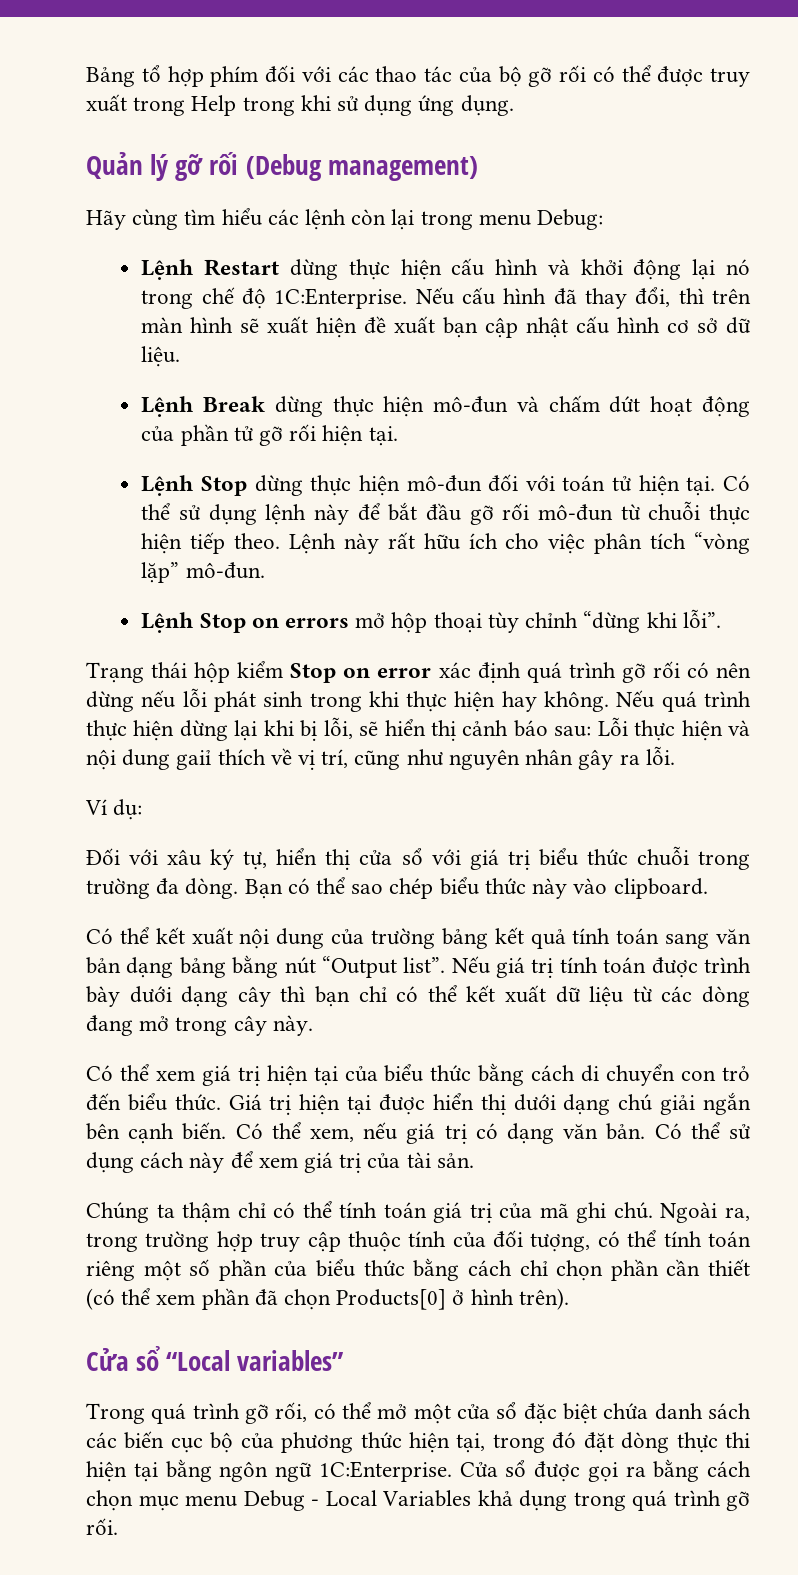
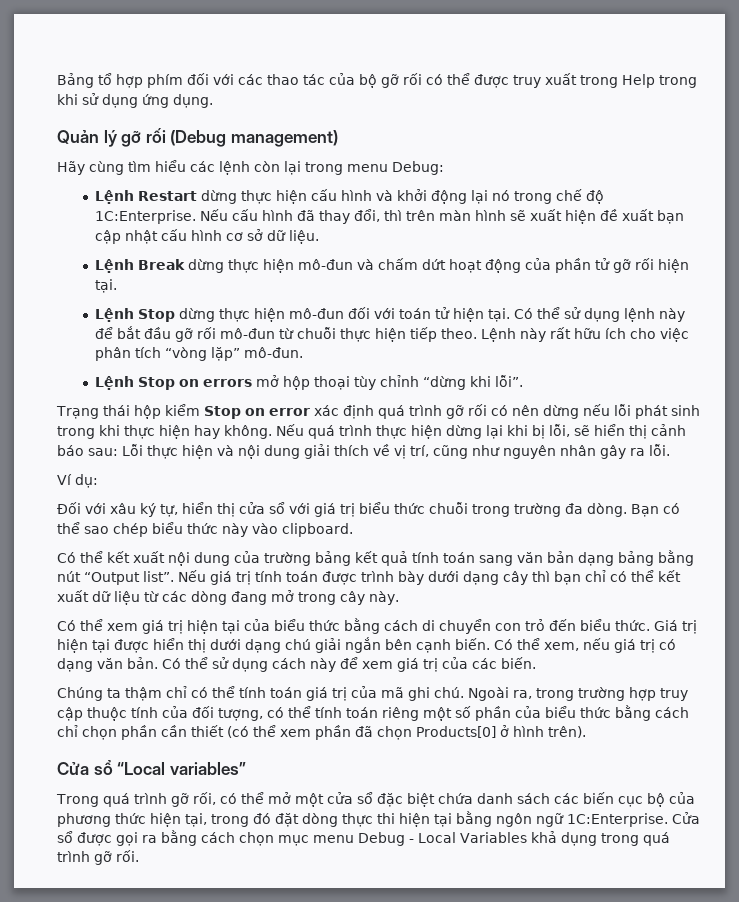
[176,750,212,770] gaiỉ -> [304,444,330,459] giải
[406,1152,474,1168] tài sản. -> [472,657,536,669] các biến.

